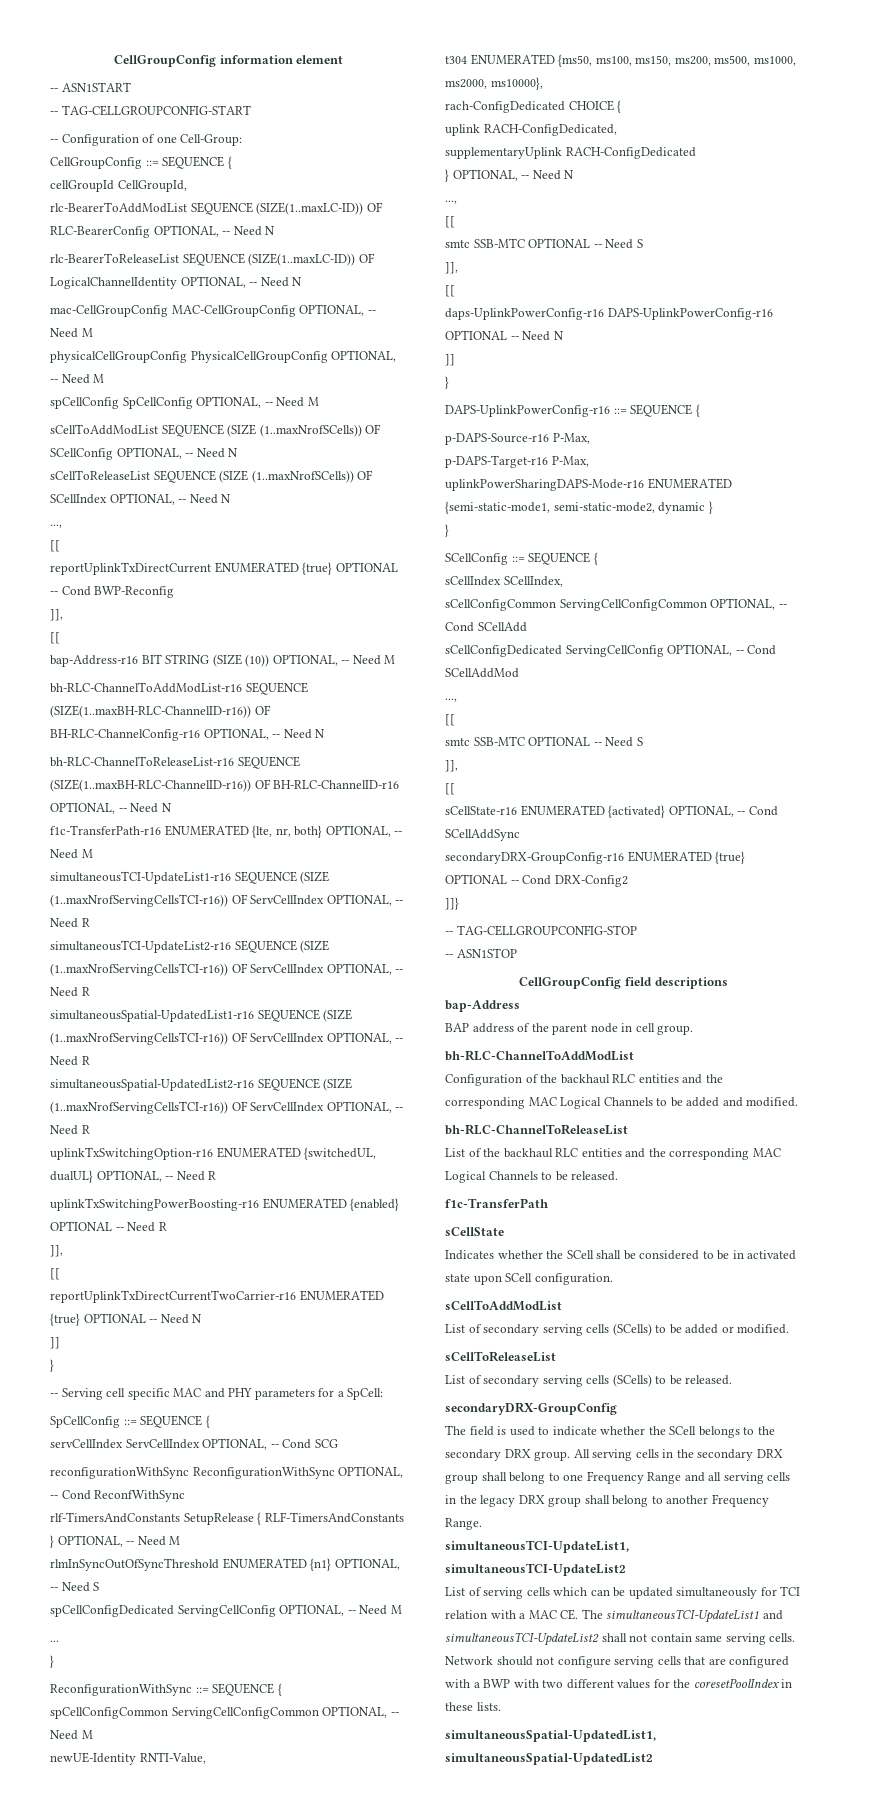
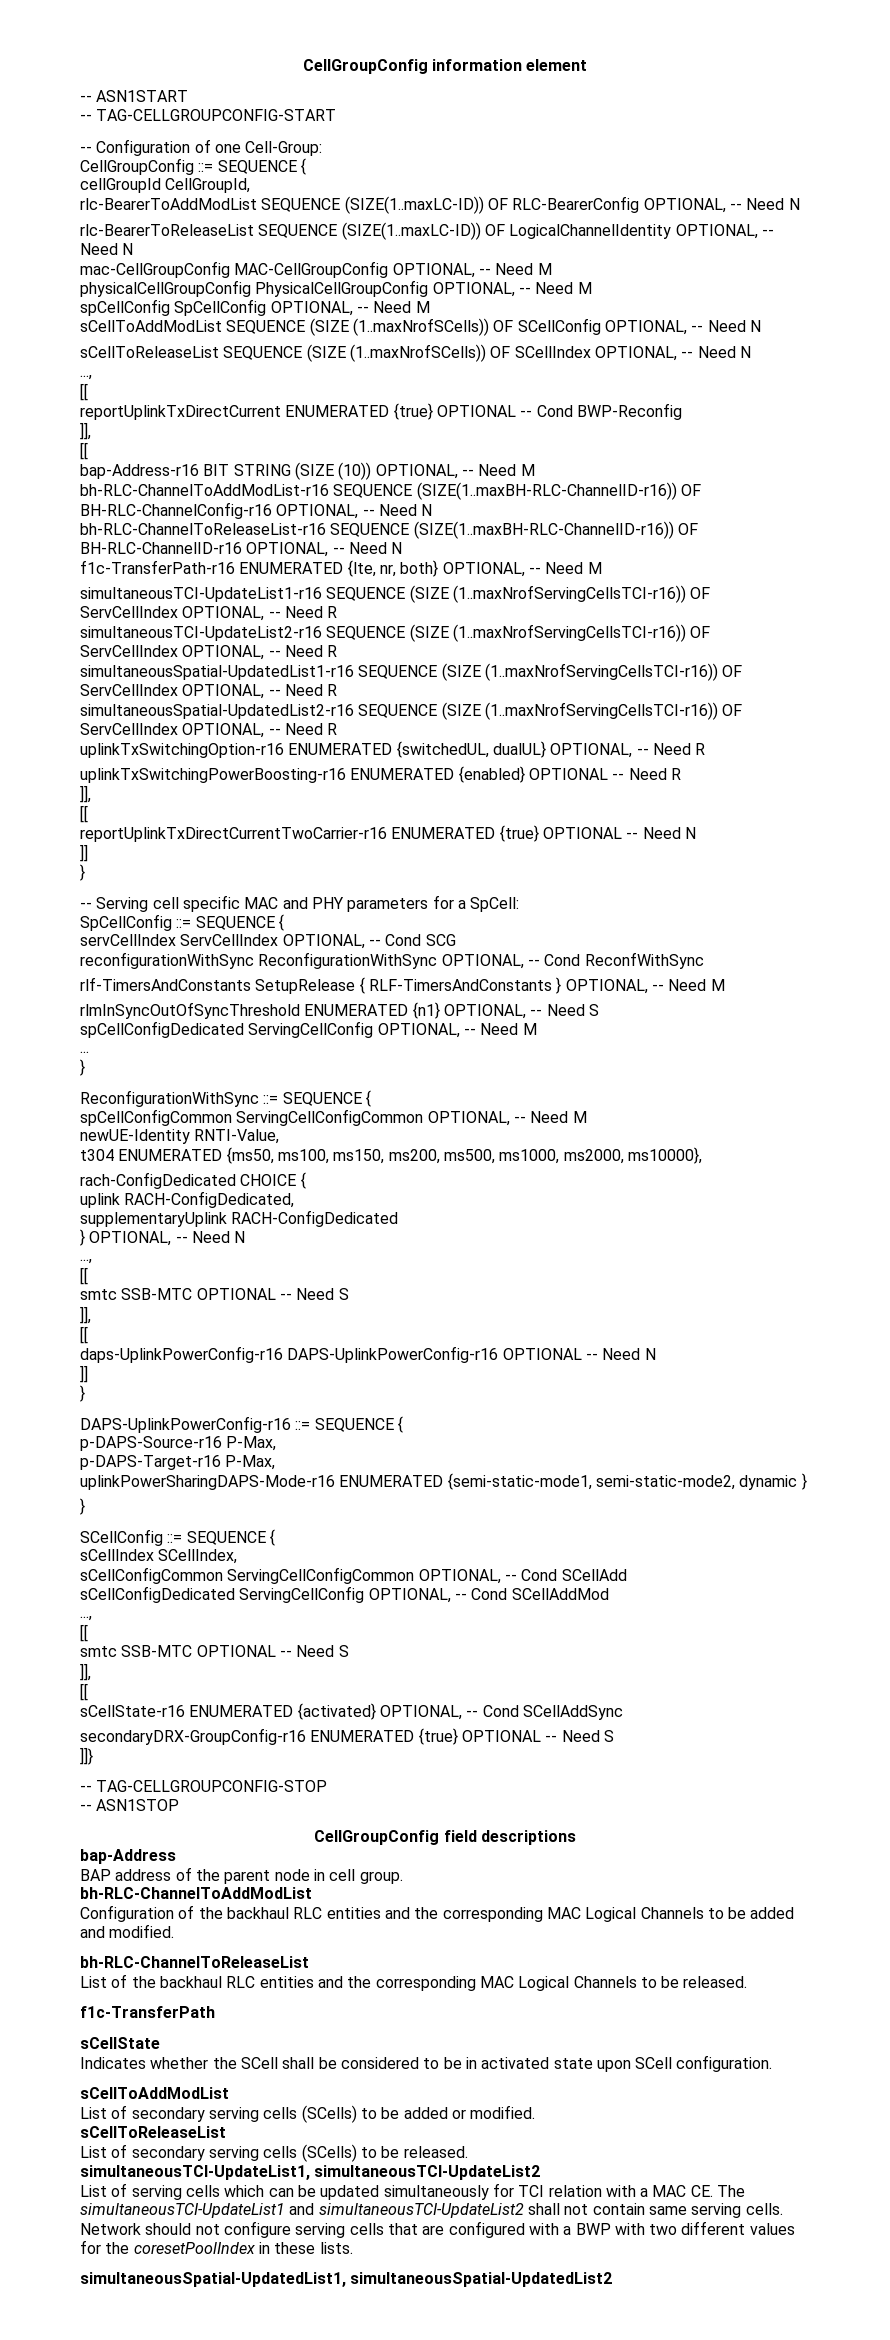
[522,875,628,887] Cond DRX-Config2 -> [561,1730,614,1742] Need S
[445,1402,617,1415] [445,1425,775,1438] [445,1449,783,1461] [445,1471,791,1484] [445,1494,769,1507] [445,1518,482,1530] // secondaryDRX-GroupConfig // The field is used to indicate whether the SCell belongs to the secondary DRX group. All serving cells in the secondary DRX group shall belong to one Frequency Range and all serving cells in the legacy DRX group shall belong to another Frequency Range. -> (468, 2152) none

